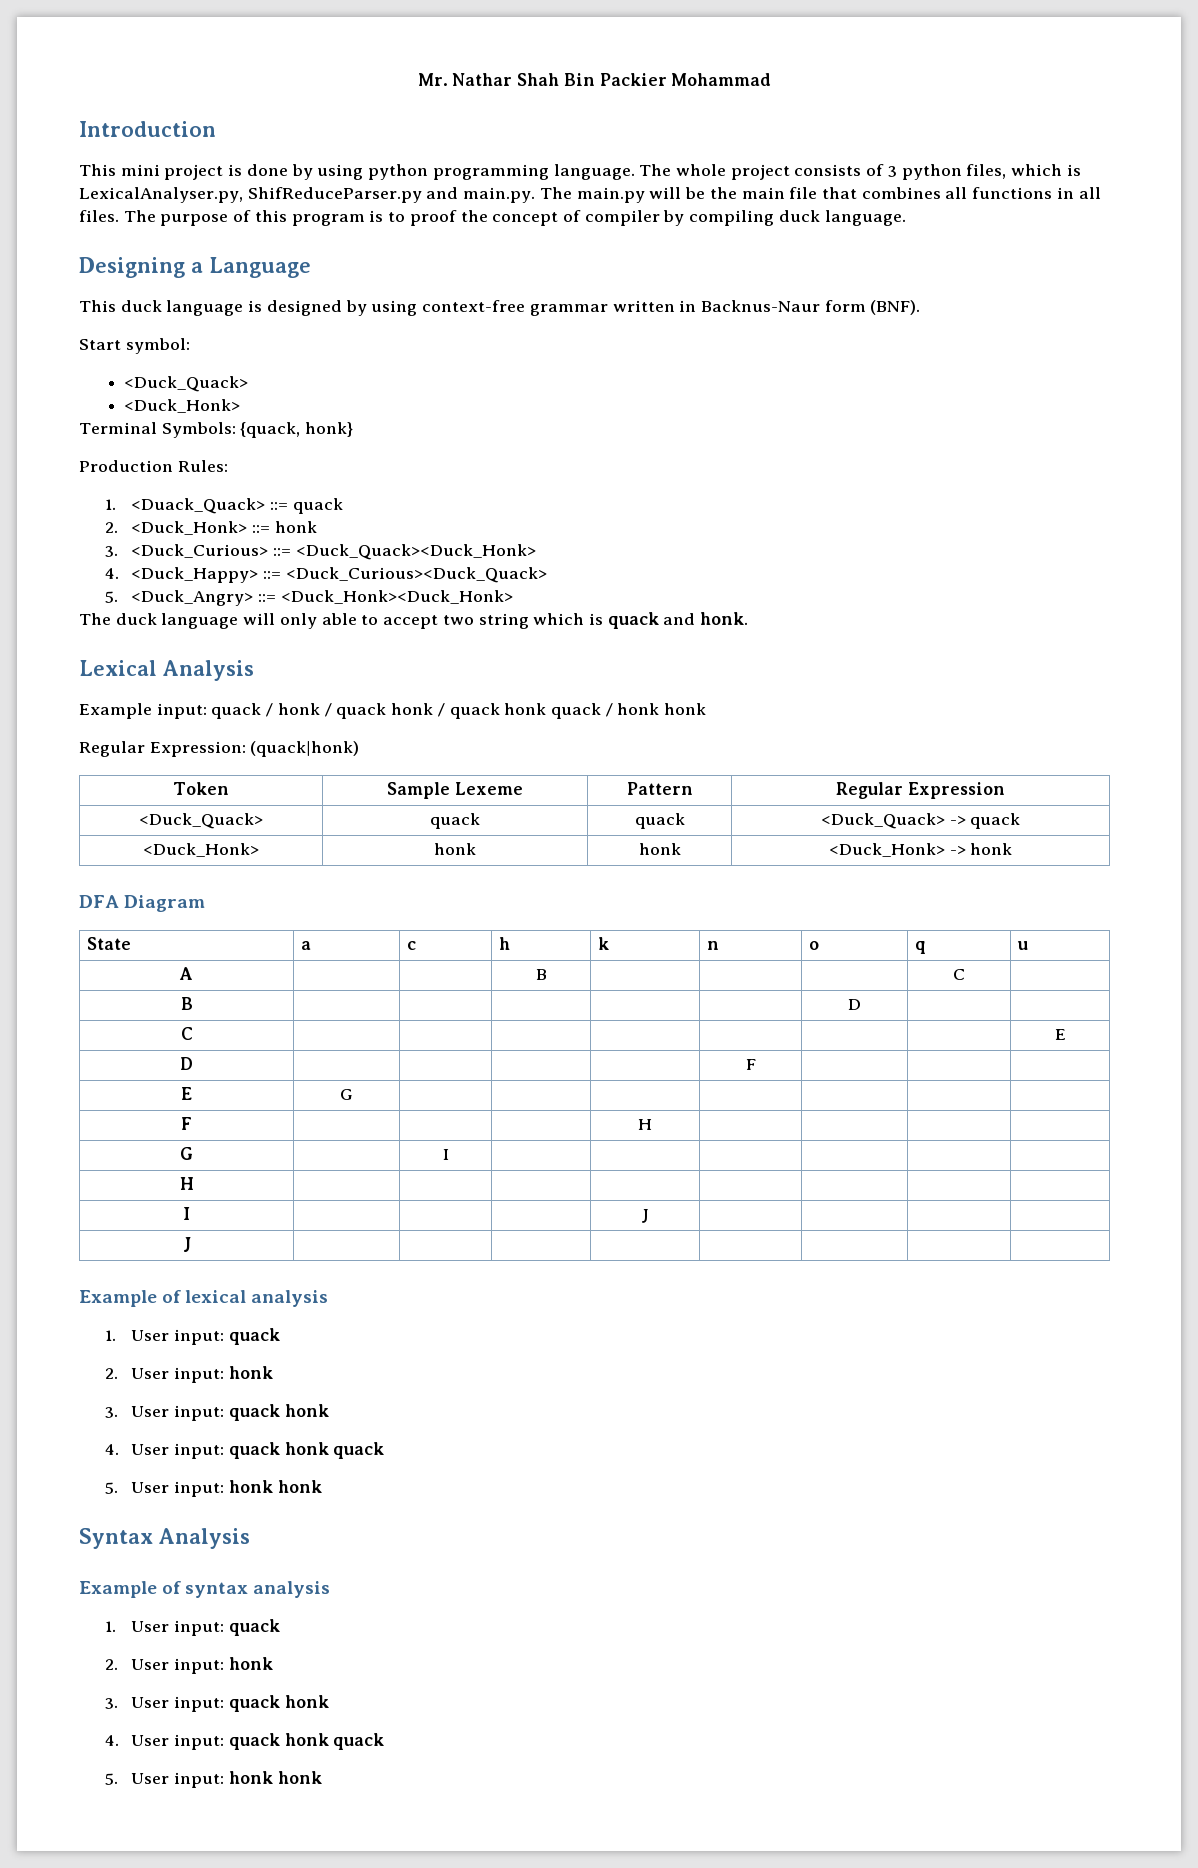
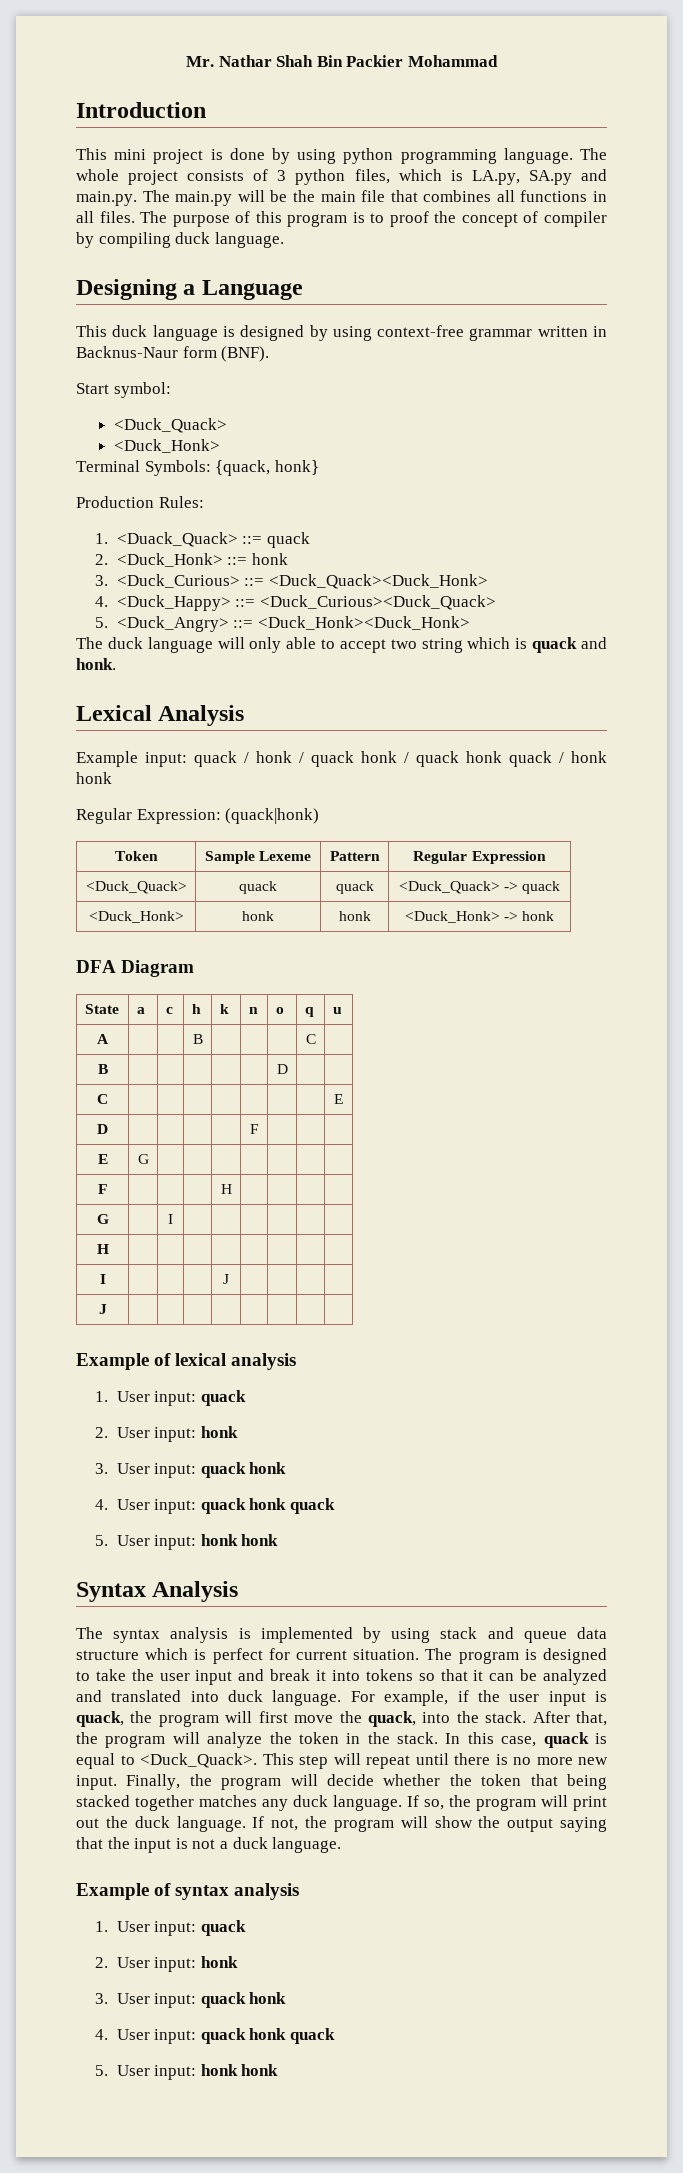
[79,187,422,203] LexicalAnalyser.py, ShifReduceParser.py -> [471,170,572,185] LA.py, SA.py
(250, 1538) none -> [76,1627,607,1643] [76,1648,607,1664] [76,1669,607,1685] [76,1690,608,1706] [76,1711,607,1727] [76,1732,607,1748] [76,1753,608,1769] [76,1774,607,1790] [76,1795,607,1811] [76,1816,607,1832] [76,1837,342,1853] // The syntax analysis is implemented by using stack and queue data structure which is perfect for current situation. The program is designed to take the user input and break it into tokens so that it can be analyzed and translated into duck language. For example, if the user input is quack, the program will first move the quack, into the stack. After that, the program will analyze the token in the stack. In this case, quack is equal to <Duck_Quack>. This step will repeat until there is no more new input. Finally, the program will decide whether the token that being stacked together matches any duck language. If so, the program will print out the duck language. If not, the program will show the output saying that the input is not a duck language.

